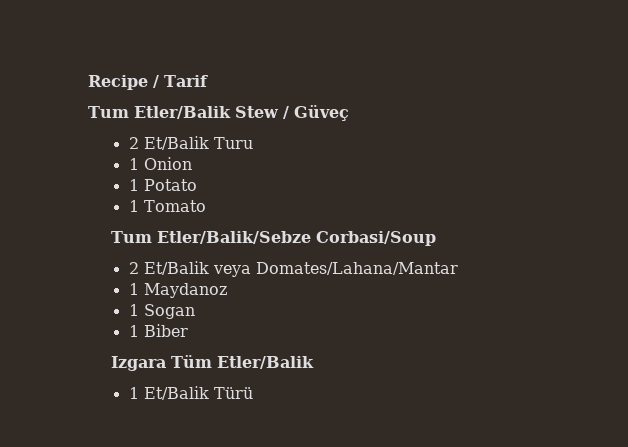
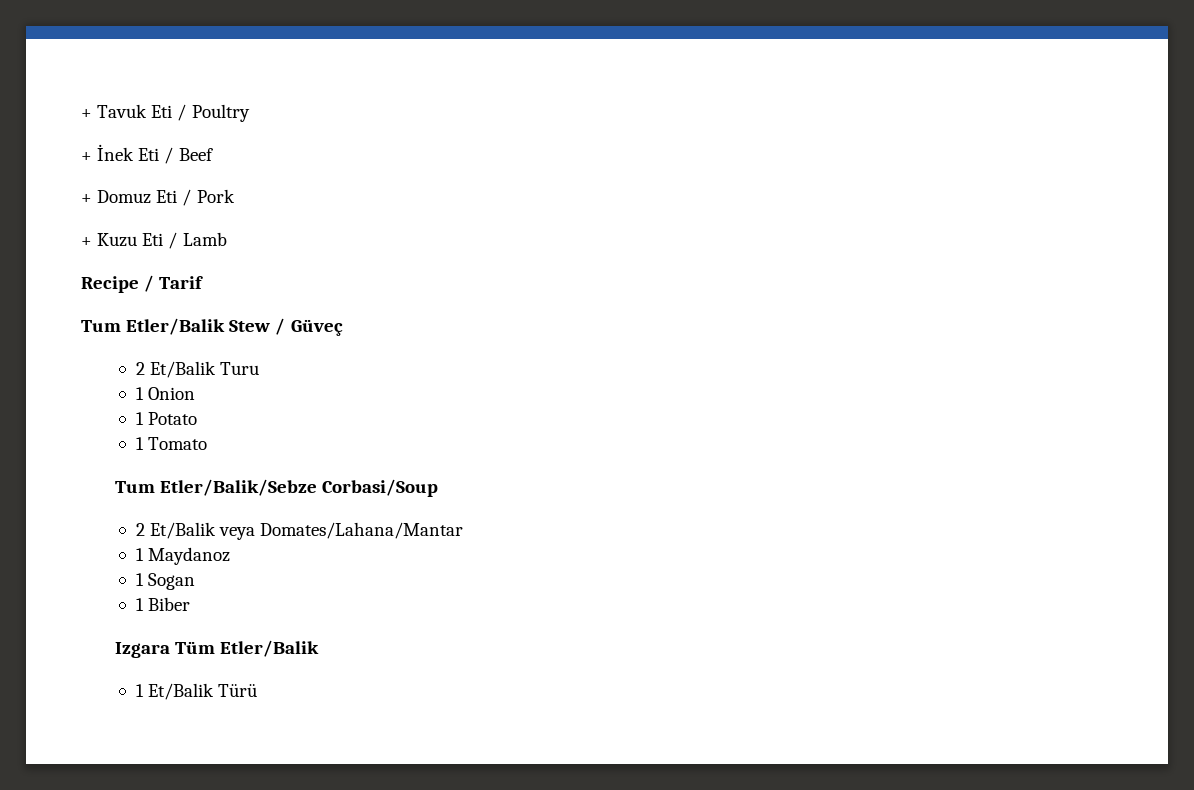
(88, 82) none -> [81,104,250,122] [81,144,213,164] [81,189,235,206] [81,232,227,249] + Tavuk Eti / Poultry // + İnek Eti / Beef // + Domuz Eti / Pork // + Kuzu Eti / Lamb //

